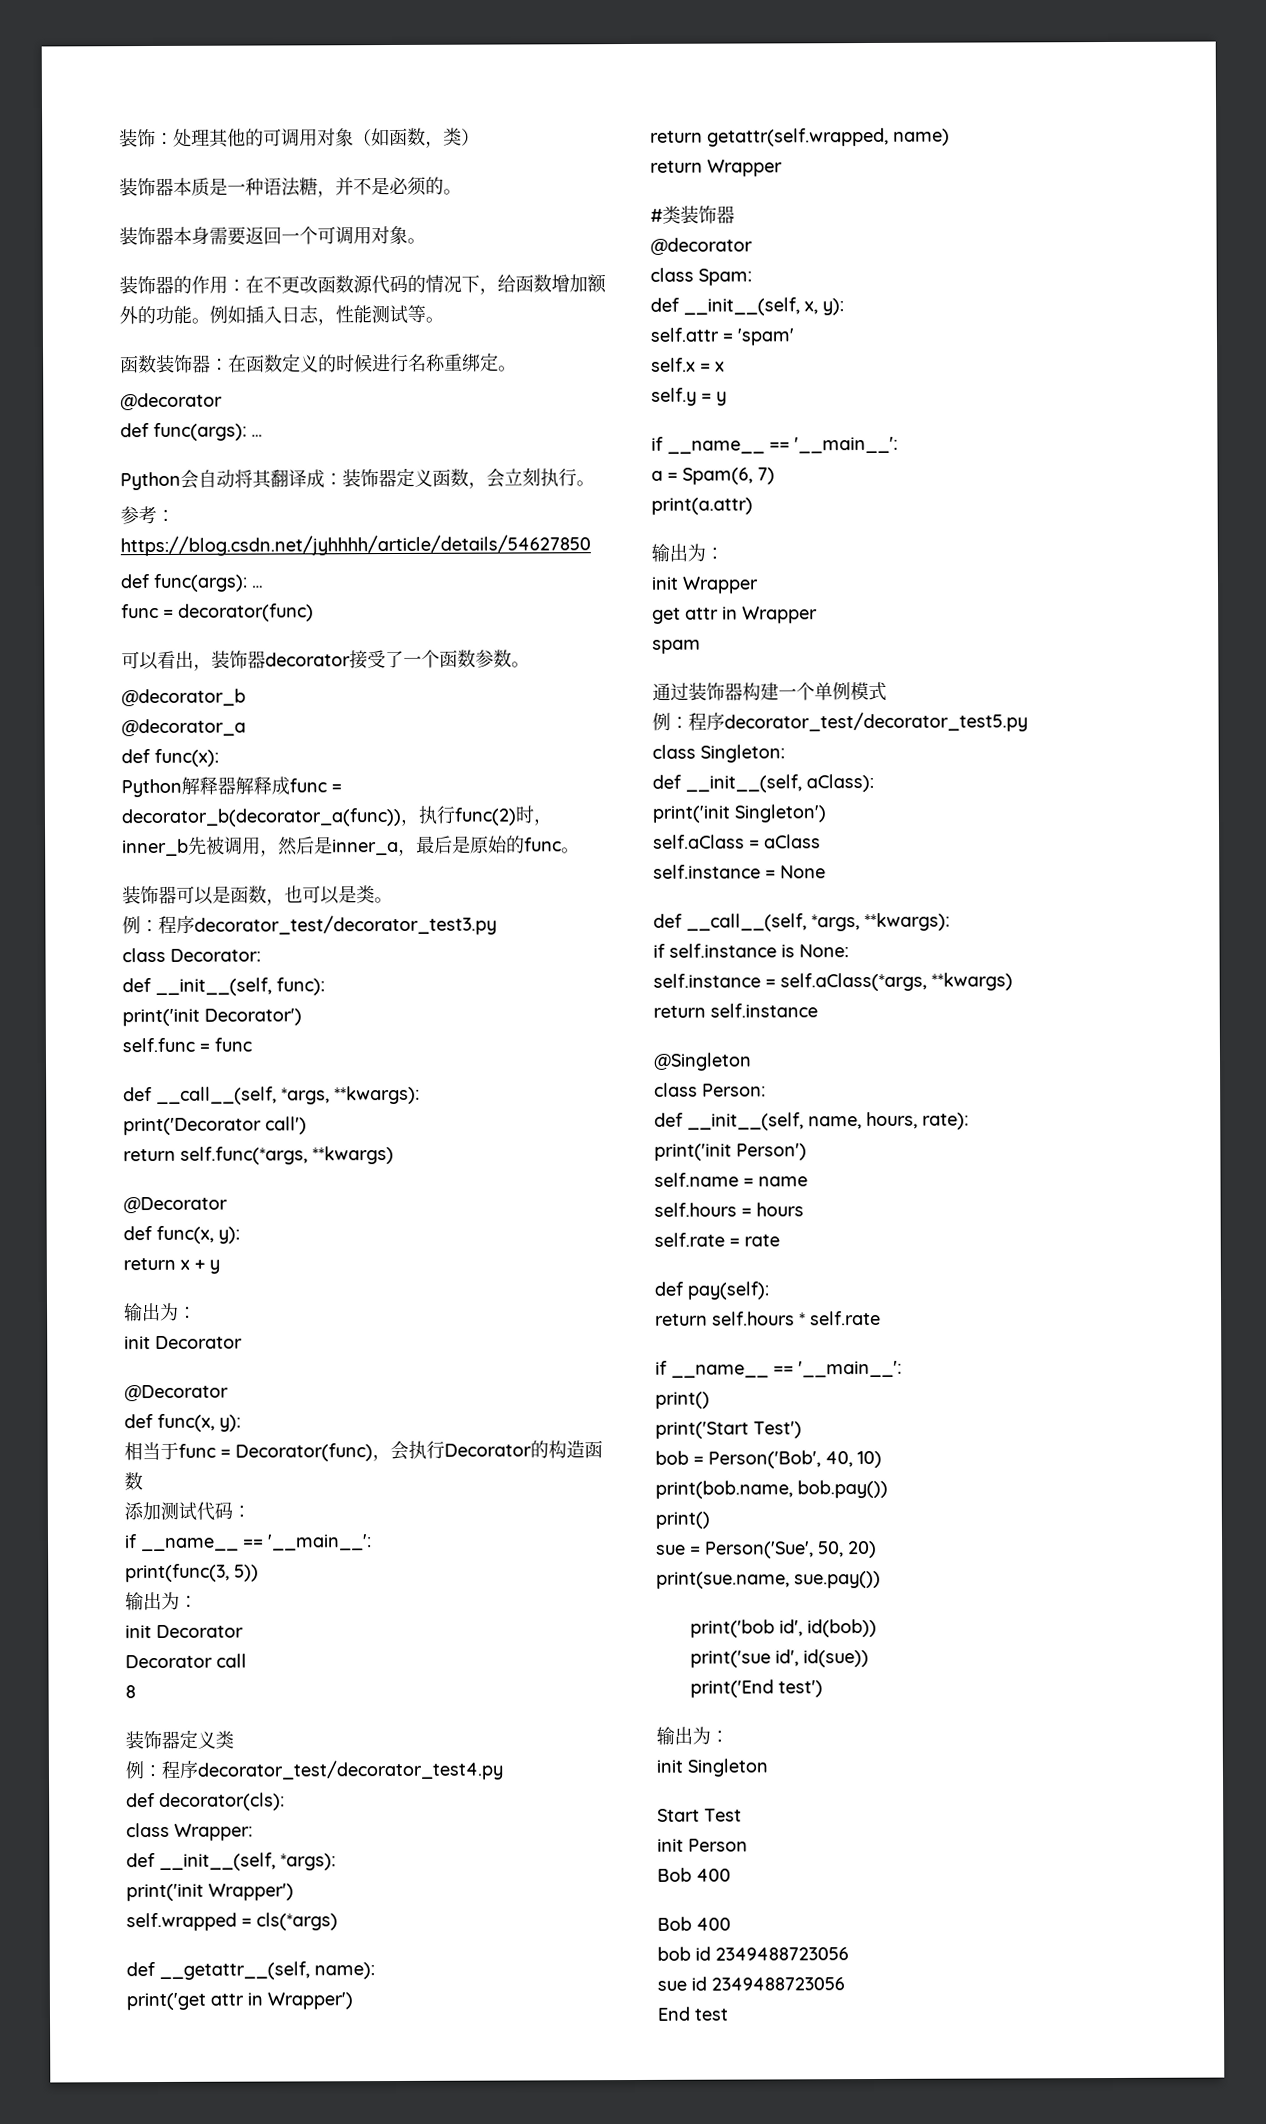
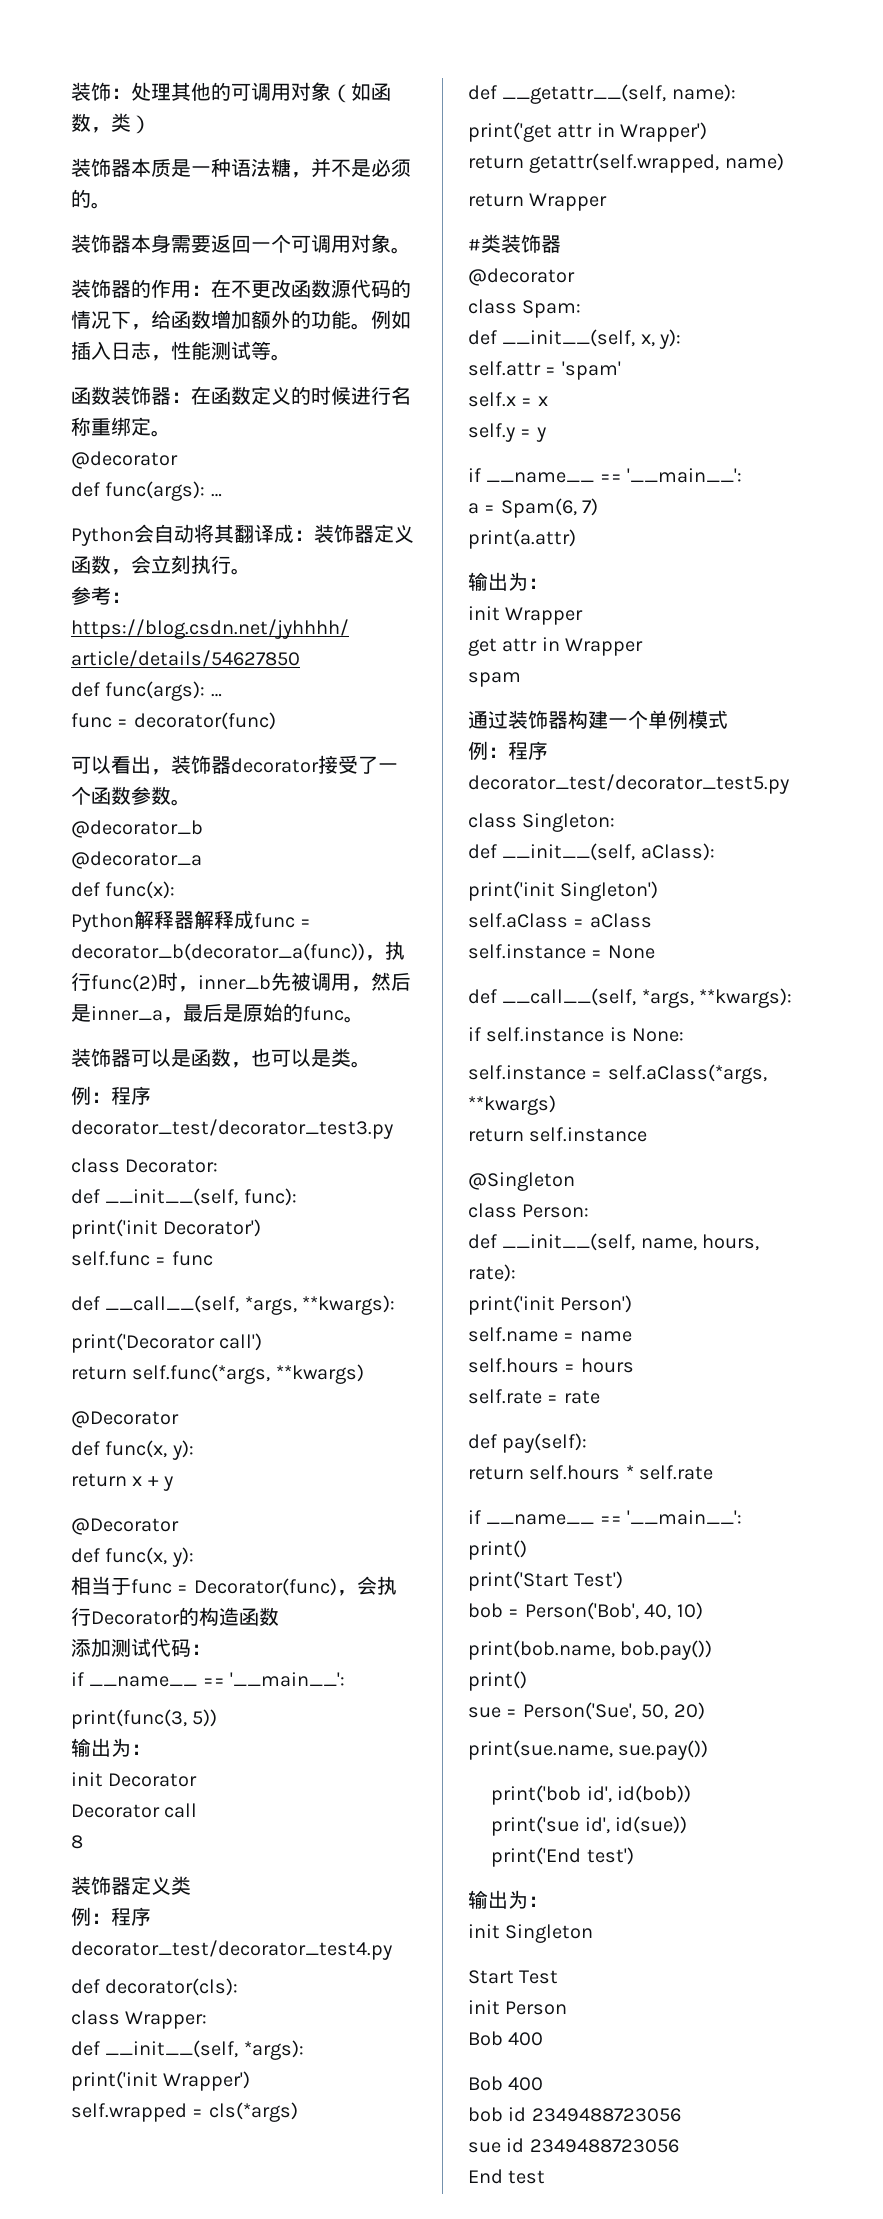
[124,1302,197,1322] [124,1335,243,1350] // 输出为： // init Decorator -> (174, 1483) none

